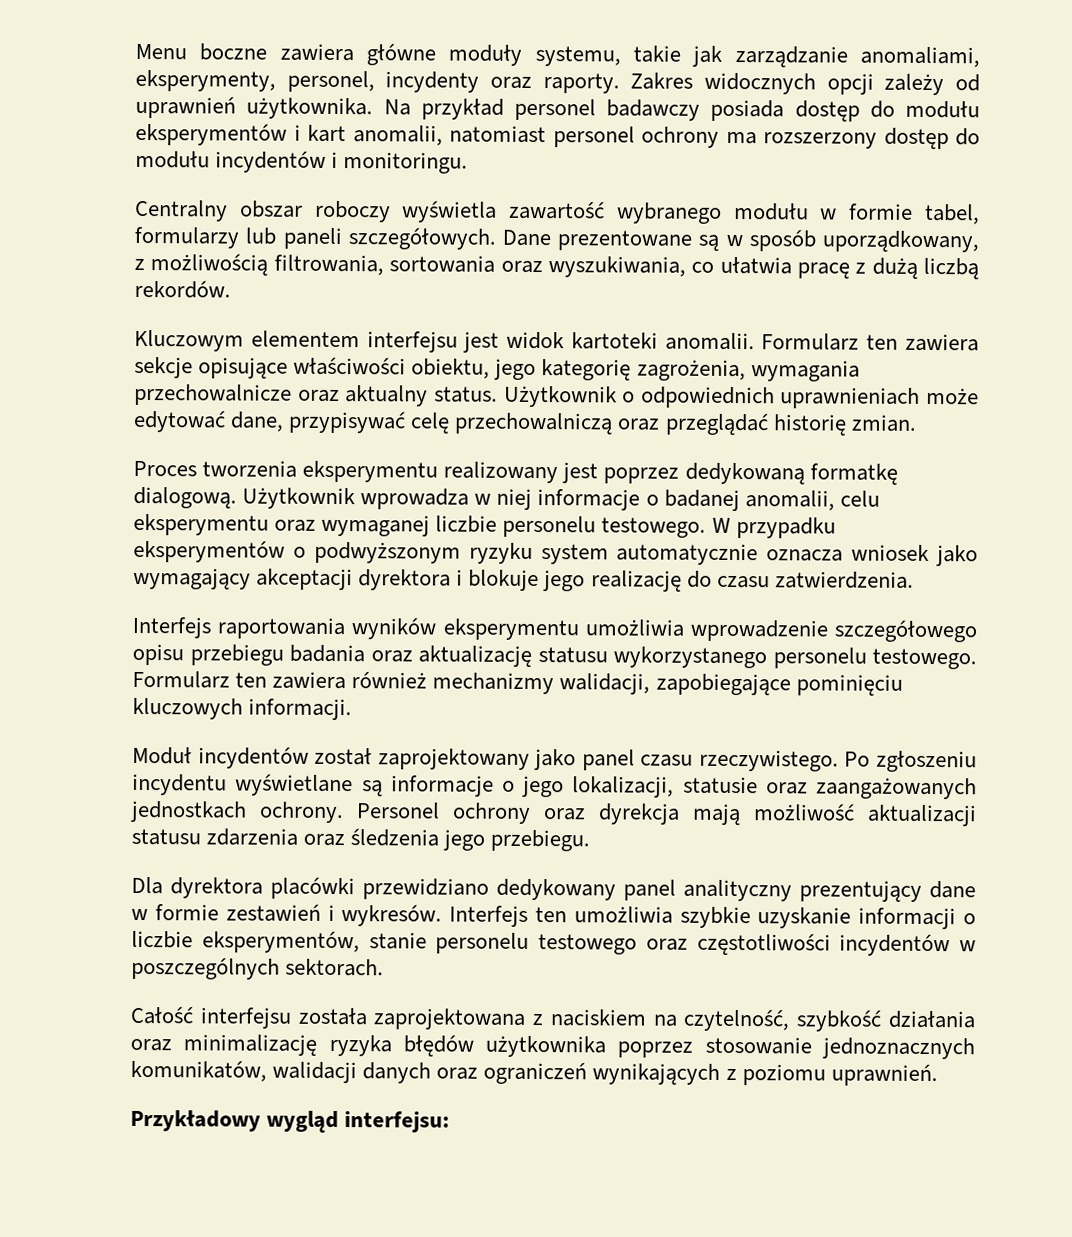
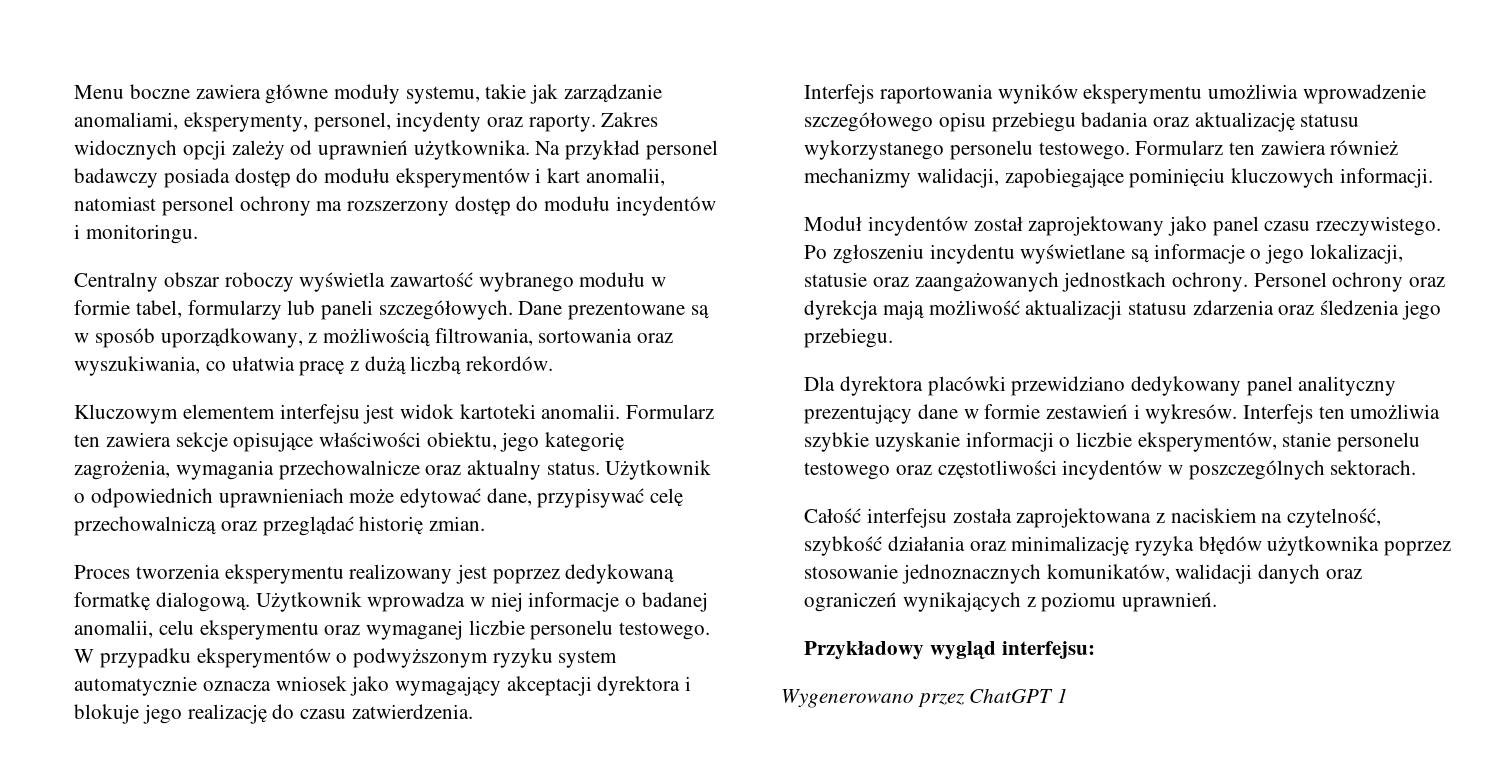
(451, 1122) none -> [781,688,1069,708] // Wygenerowano przez ChatGPT 1

